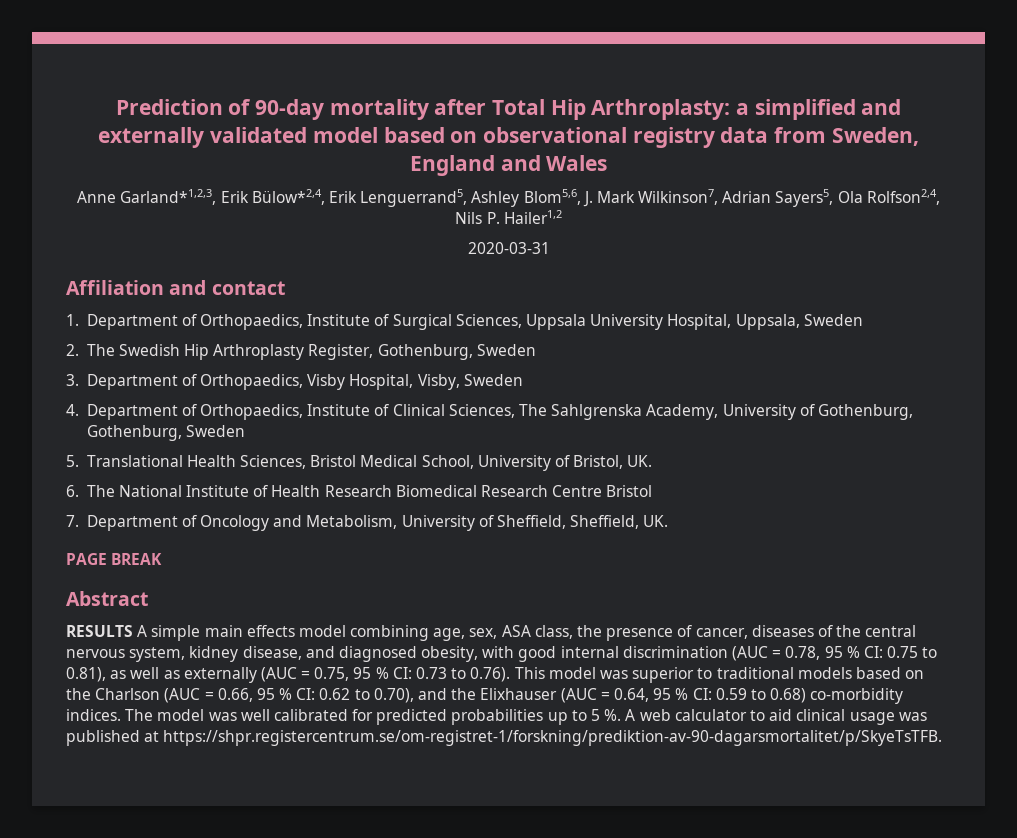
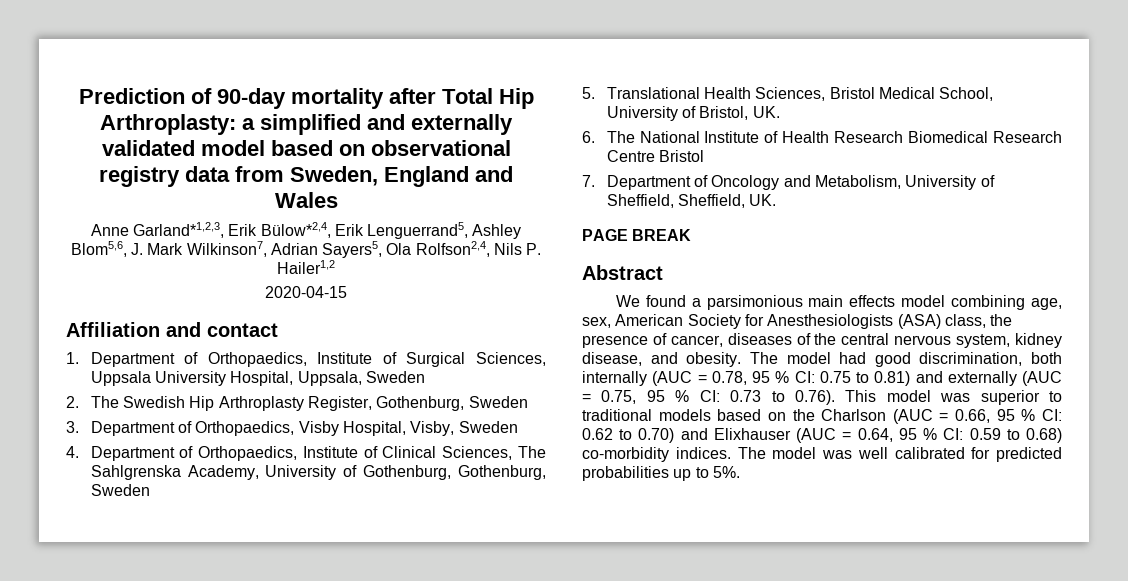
[467,242,550,254] 2020-03-31 -> [265,286,347,298] 2020-04-15
[66,625,201,641] RESULTS A simple -> [615,295,803,310] We found a parsimonious
[501,625,531,637] ASA -> [615,314,941,329] American Society for Anesthesiologists (ASA)
[338,646,728,662] diagnosed obesity, with good internal discrimination -> [686,352,1062,367] [582,371,647,386] obesity. The model had good discrimination, both internally
[66,667,180,682] 0.81), as well as -> [874,371,943,386] 0.81) and
[373,688,477,703] 0.70), and the -> [638,428,708,443] 0.70) and
[591,709,927,725] [66,730,943,746] 5 %. A web calculator to aid clinical usage was published at https://shpr.registercentrum.se/om-registret-1/forskning/prediktion-av-90-dagarsmortalitet/p/SkyeTsTFB. -> [712,466,740,478] 5%.

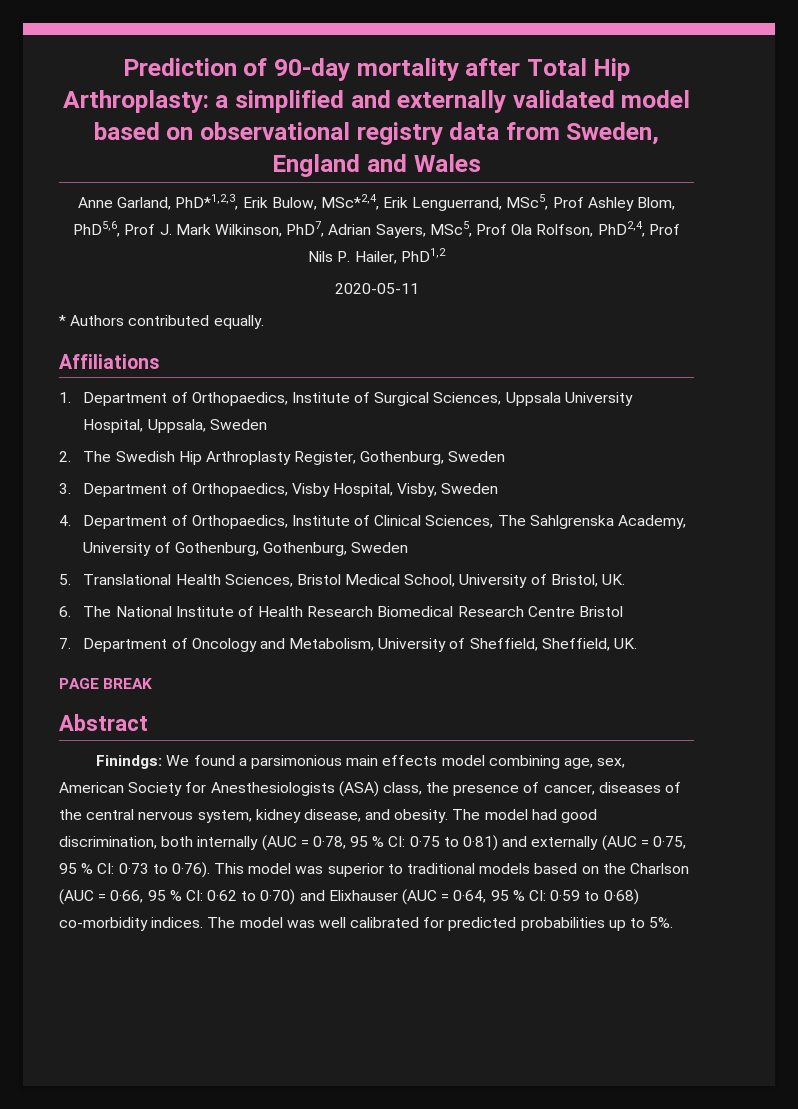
[132,222,522,239] [70,241,542,258] [277,260,335,274] [265,286,347,298] [66,322,278,337] Garland*1,2,3, Erik Bülow*2,4, Erik Lenguerrand5, Ashley Blom5,6, J. Mark Wilkinson7, Adrian Sayers5, Ola Rolfson2,4, Nils P. Hailer1,2 // 2020-04-15 // Affiliation and contact -> [117,194,676,211] [73,221,680,238] [308,248,446,264] [334,283,419,294] [59,315,264,329] [59,354,160,369] Garland, PhD*1,2,3, Erik Bulow, MSc*2,4, Erik Lenguerrand, MSc5, Prof Ashley Blom, PhD5,6, Prof J. Mark Wilkinson, PhD7, Adrian Sayers, MSc5, Prof Ola Rolfson, PhD2,4, Prof Nils P. Hailer, PhD1,2 // 2020-05-11 // * Authors contributed equally. // Affiliations
(663, 272) none -> [96,755,163,769] Finindgs:
[711,371,911,386] 0.78, 95 % CI: 0.75 to 0.81) -> [312,835,499,851] 0·78, 95 % CI: 0·75 to 0·81)
[601,390,835,405] 0.75, 95 % CI: 0.73 to 0.76). -> [652,836,686,849] [59,862,210,878] 0·75, 95 % CI: 0·73 to 0·76).
[955,409,1062,423] [582,428,675,443] 0.66, 95 % CI: 0.62 to 0.70) -> [110,889,296,905] 0·66, 95 % CI: 0·62 to 0·70)
[857,428,1062,443] 0.64, 95 % CI: 0.59 to 0.68) -> [453,889,639,905] 0·64, 95 % CI: 0·59 to 0·68)

